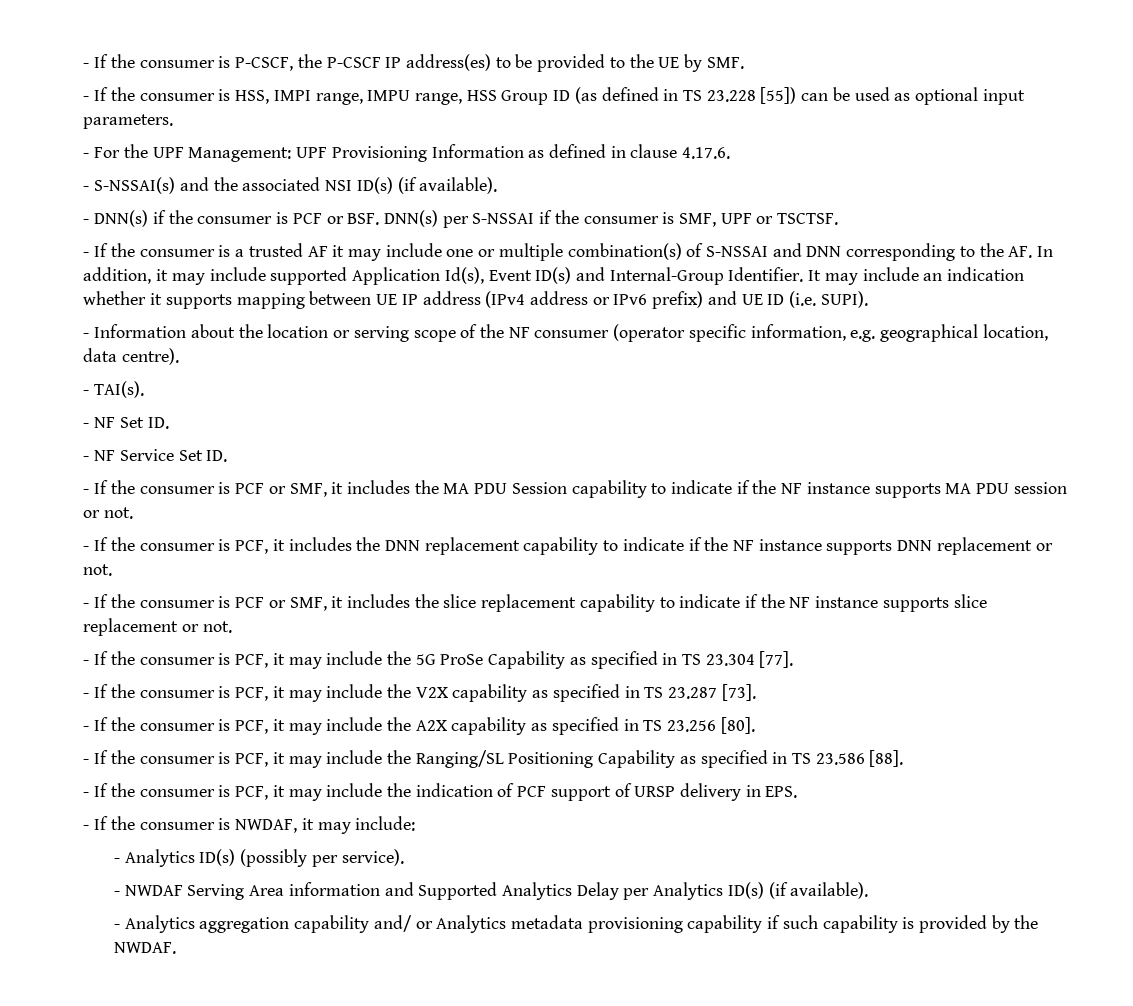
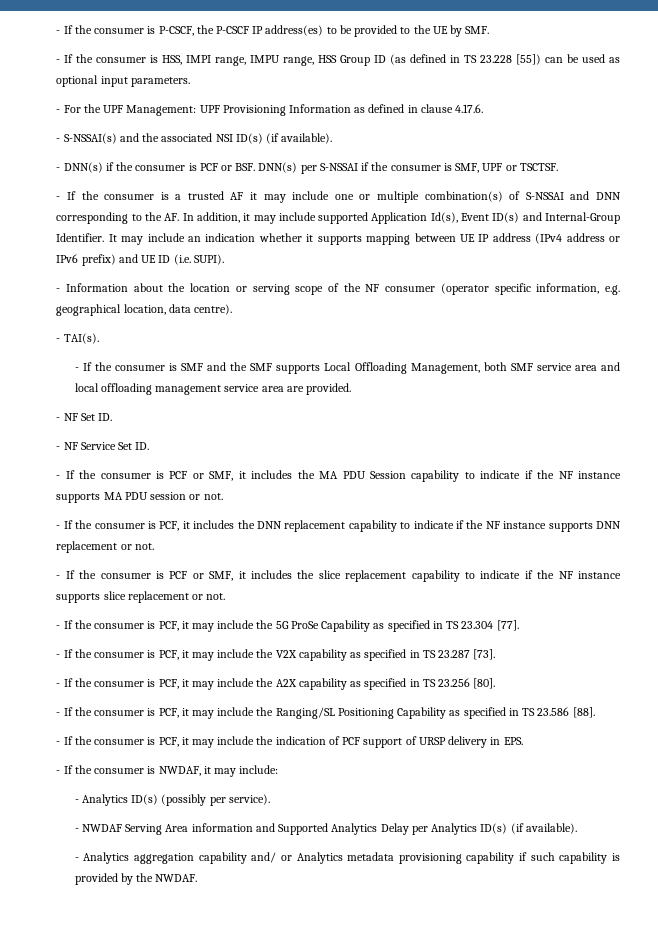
(145, 389) none -> [74,362,621,374] [74,383,352,395] // - If the consumer is SMF and the SMF supports Local Offloading Management, both SMF service area and local offloading management service area are provided.

